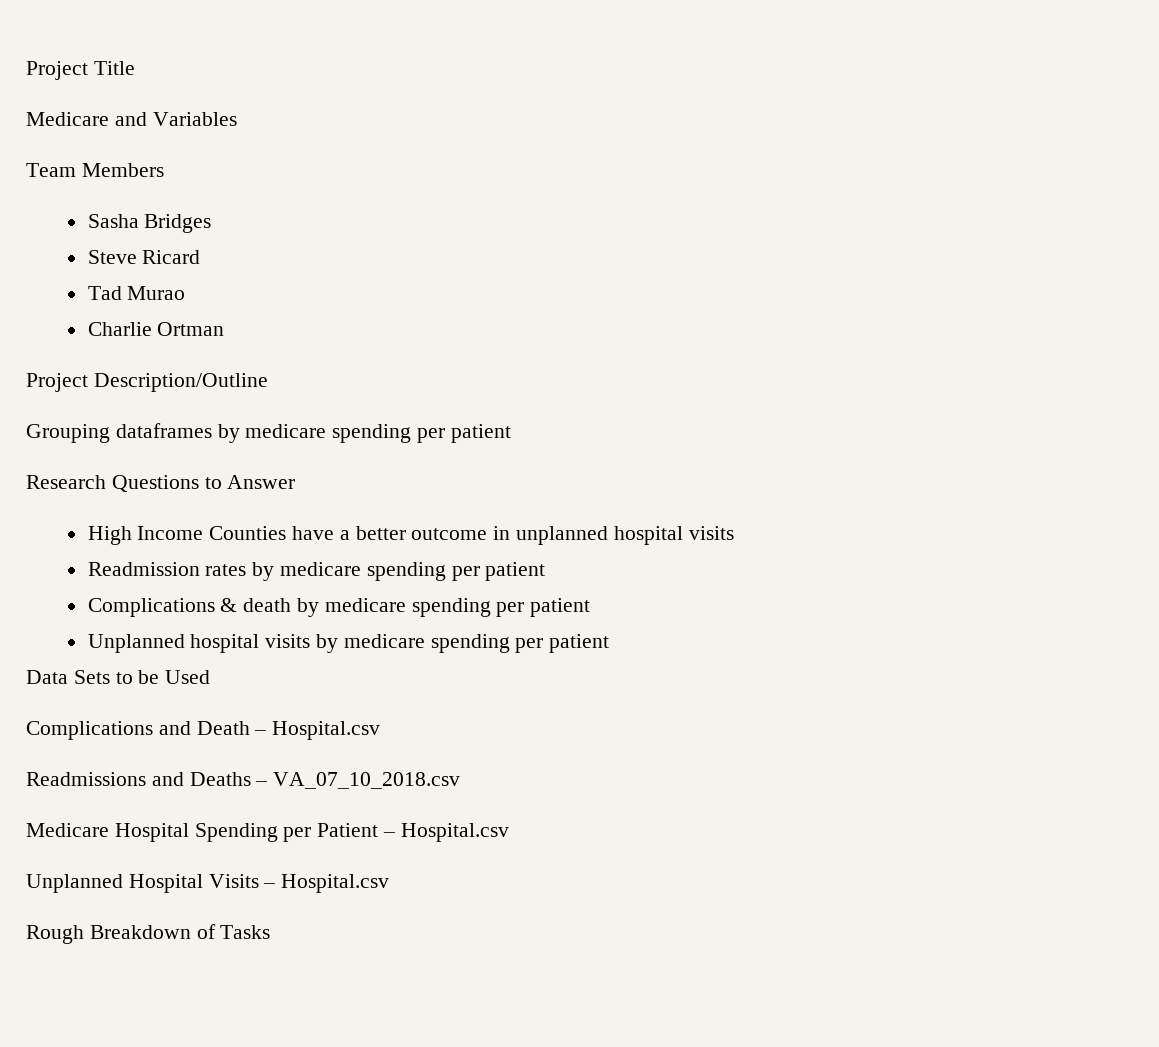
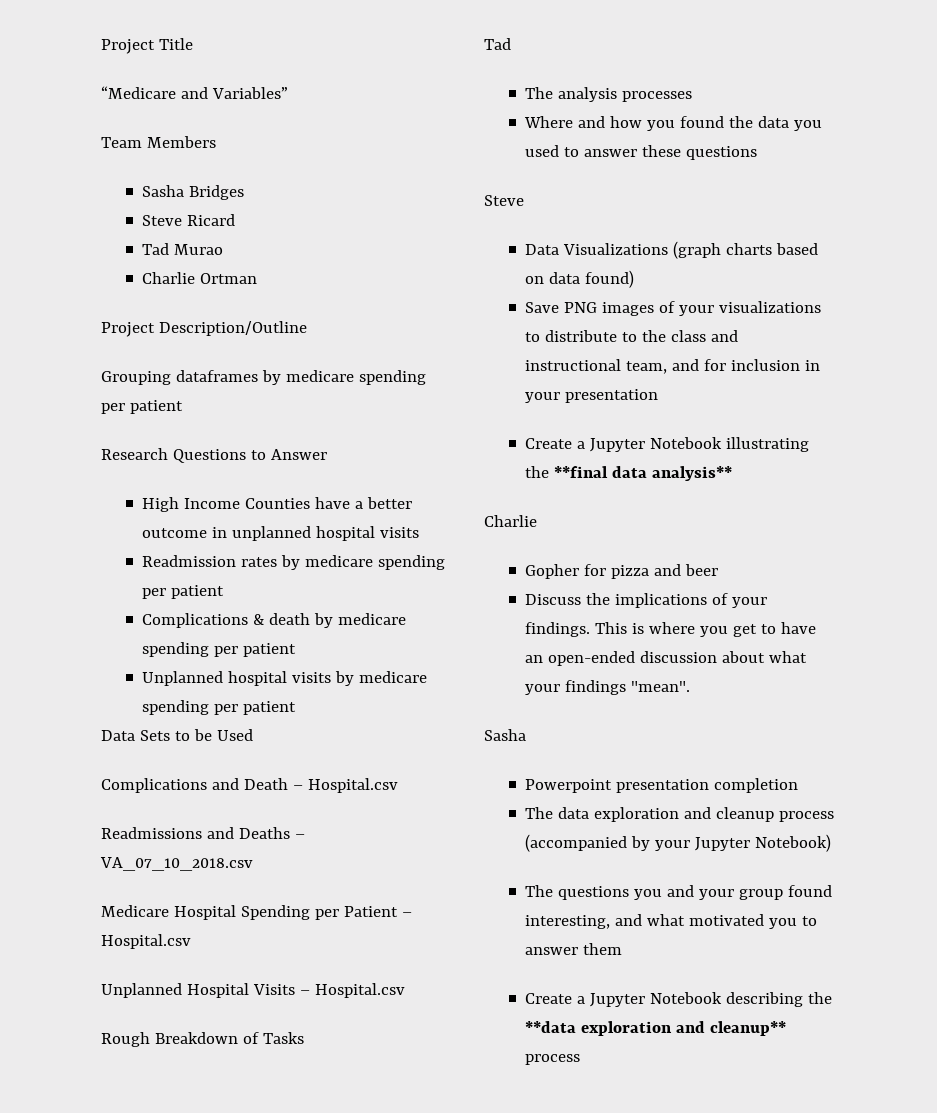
[26,112,237,126] Medicare and Variables -> [101,86,288,99] “Medicare and Variables”
(271, 932) none -> [484,38,511,50] [525,87,693,102] [524,116,823,131] [525,145,758,160] [484,195,524,206] [525,241,819,259] [525,270,635,288] [525,301,822,316] [525,330,739,342] [525,359,821,374] [525,389,659,403] [525,437,810,452] [525,466,733,481] [484,515,537,527] [525,564,719,579] [525,593,768,608] [525,622,817,637] [525,651,808,666] [525,680,691,695] [484,729,526,741] [525,778,799,793] [525,807,835,822] [525,834,832,852] [525,885,833,900] [525,914,818,929] [525,943,623,955] [525,992,833,1007] [525,1021,787,1036] [525,1054,581,1065] // Tad // The analysis processes // Where and how you found the data you used to answer these questions // Steve // Data Visualizations (graph charts based on data found) // Save PNG images of your visualizations to distribute to the class and instructional team, and for inclusion in your presentation // Create a Jupyter Notebook illustrating the **final data analysis** // Charlie // Gopher for pizza and beer // Discuss the implications of your findings. This is where you get to have an open-ended discussion about what your findings "mean". // Sasha // Powerpoint presentation completion // The data exploration and cleanup process (accompanied by your Jupyter Notebook) // The questions you and your group found interesting, and what motivated you to answer them // Create a Jupyter Notebook describing the **data exploration and cleanup** process

